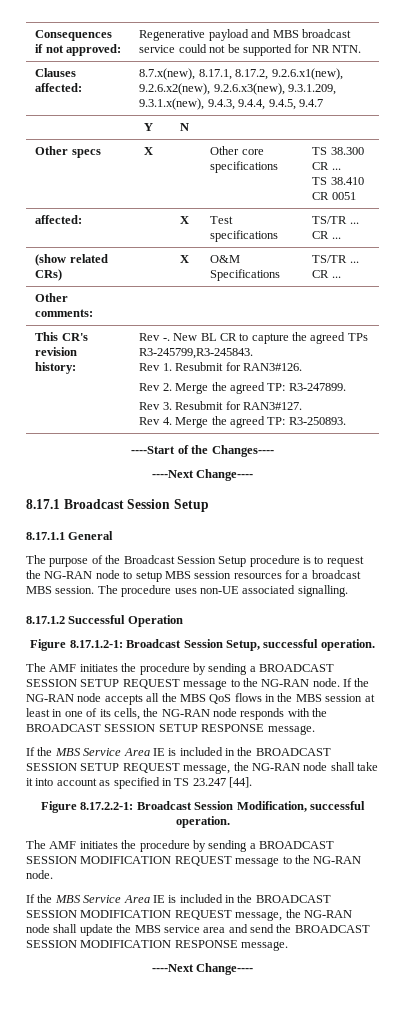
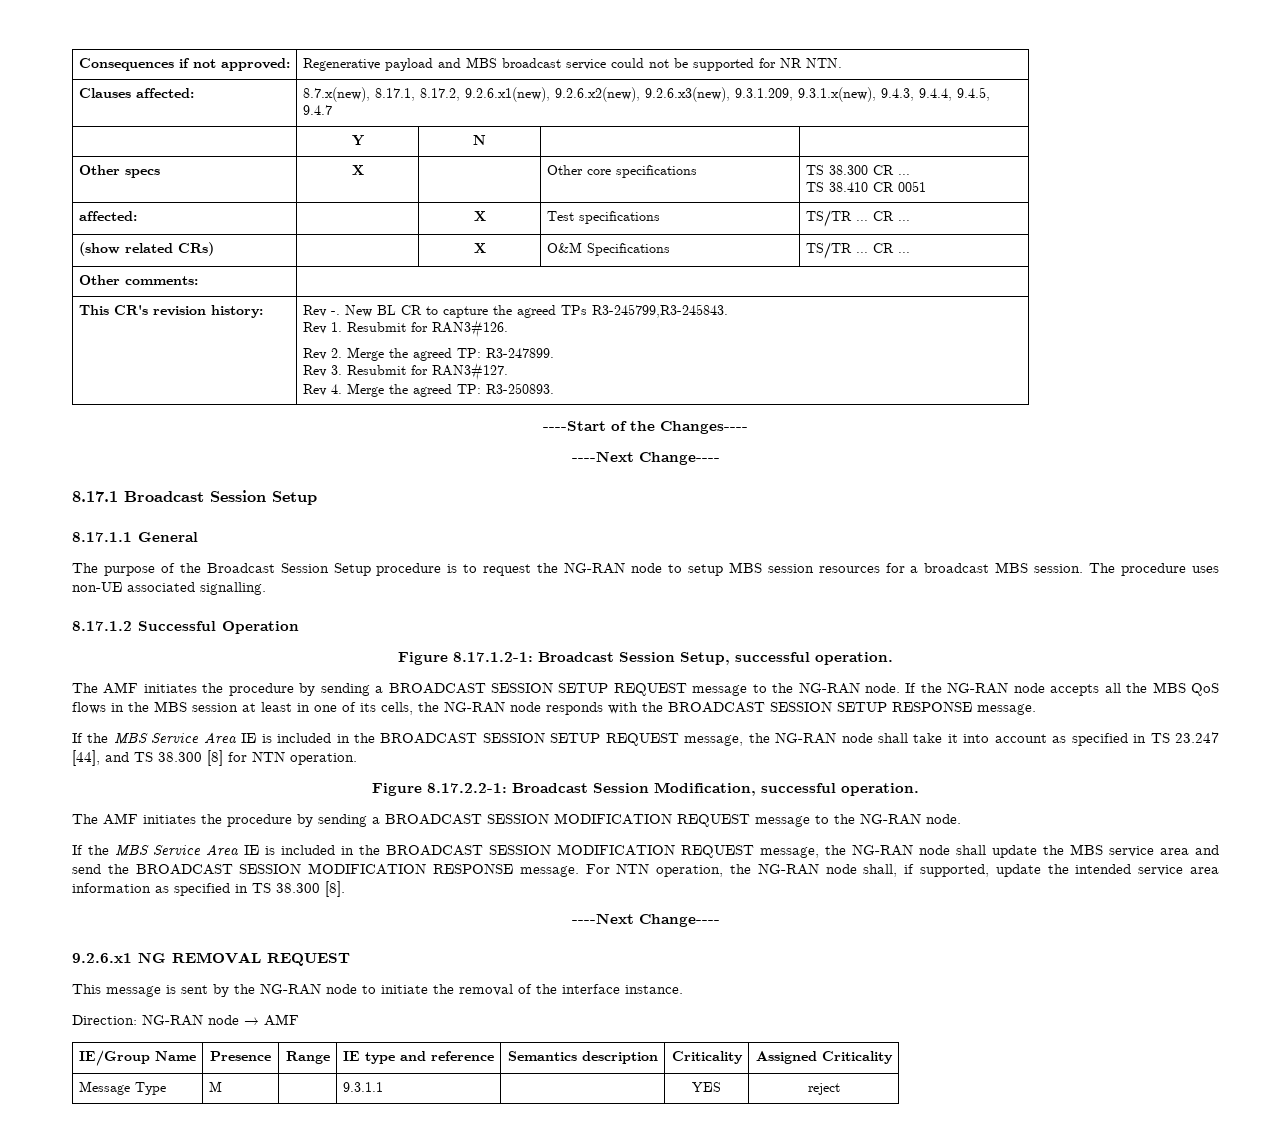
[229,777,252,788] [44]. -> [72,750,357,766] [44], and TS 38.300 [8] for NTN operation.
[151,963,254,975] // ----Next Change---- -> [585,863,1219,877] [72,881,345,897] [571,913,720,927] [72,952,350,966] [72,983,683,997] [72,1014,299,1026] [79,1050,196,1066] [210,1051,271,1061] [285,1051,330,1064] [343,1051,494,1064] [507,1051,658,1064] [671,1051,743,1064] [755,1051,893,1064] [78,1081,166,1095] [208,1081,222,1092] [342,1082,383,1092] [692,1082,721,1092] [807,1083,840,1095] For NTN operation, the NG-RAN node shall, if supported, update the intended service area information as specified in TS 38.300 [8]. // ----Next Change---- // 9.2.6.x1 NG REMOVAL REQUEST // This message is sent by the NG-RAN node to initiate the removal of the interface instance. // Direction: NG-RAN node → AMF // IE/Group Name | Presence | Range | IE type and reference | Semantics description | Criticality | Assigned Criticality // Message Type | M | | 9.3.1.1 | | YES | reject

